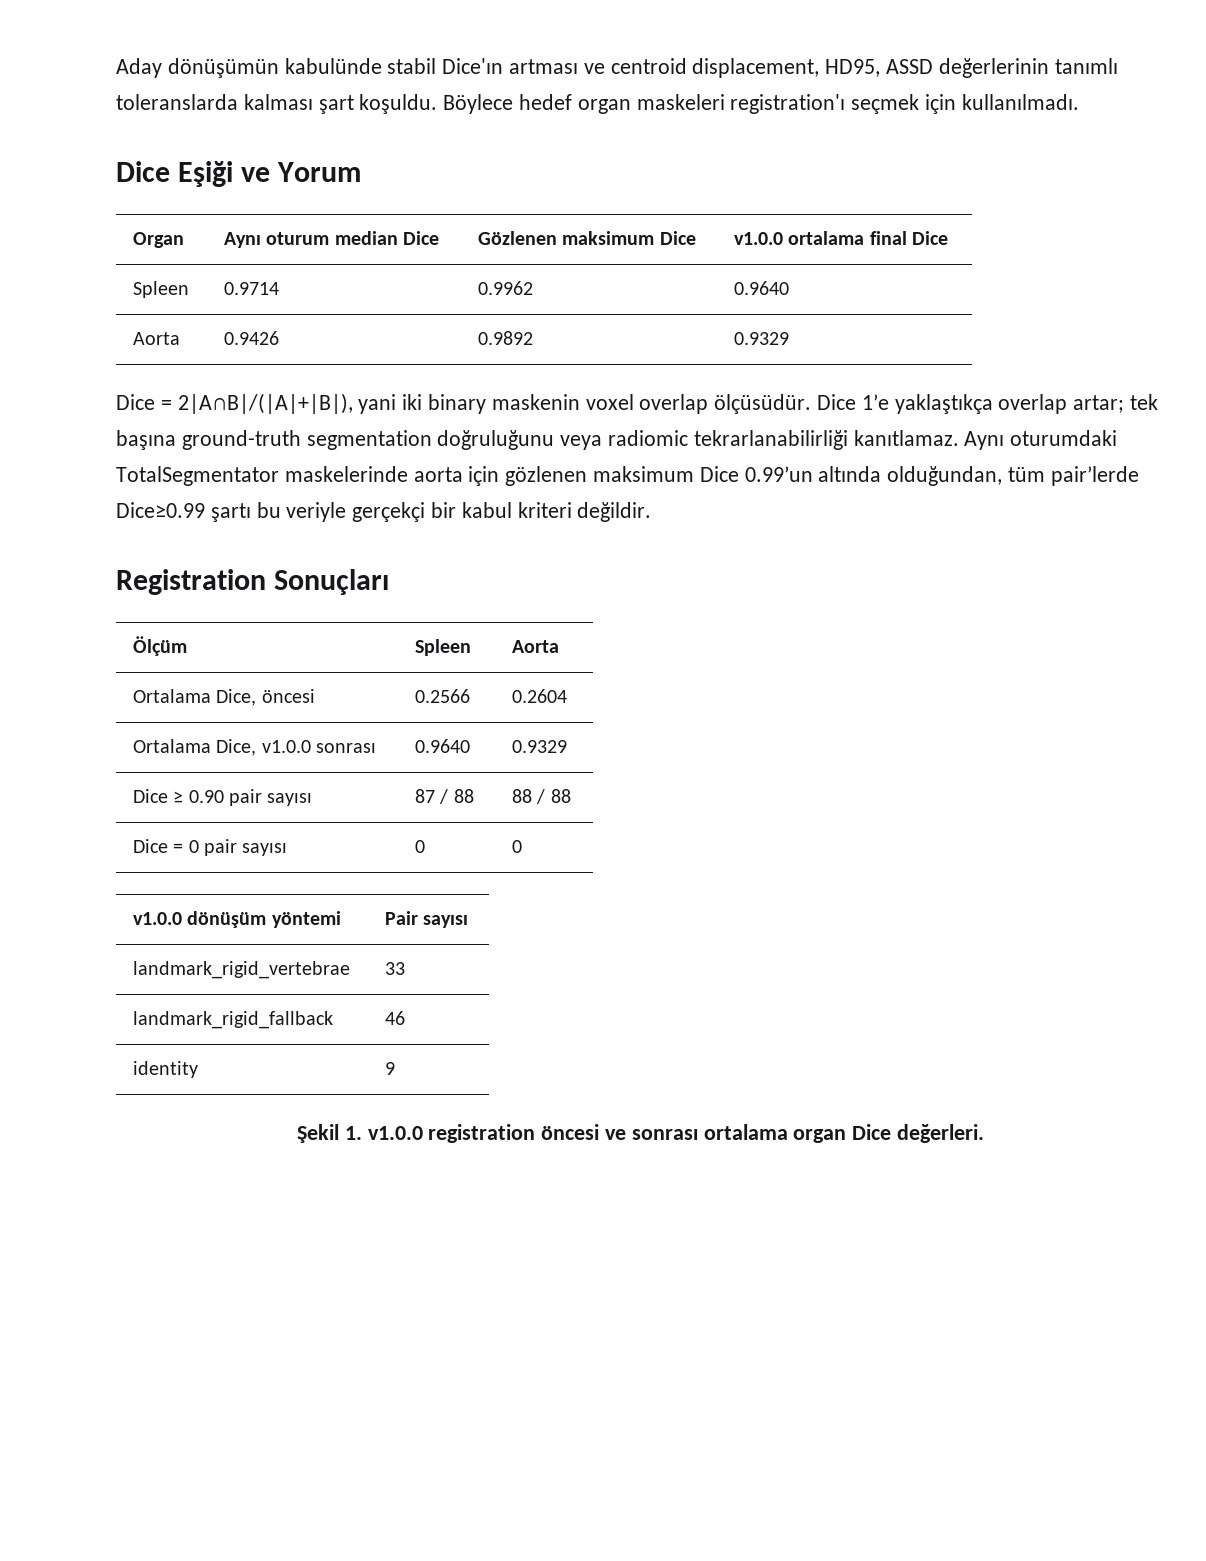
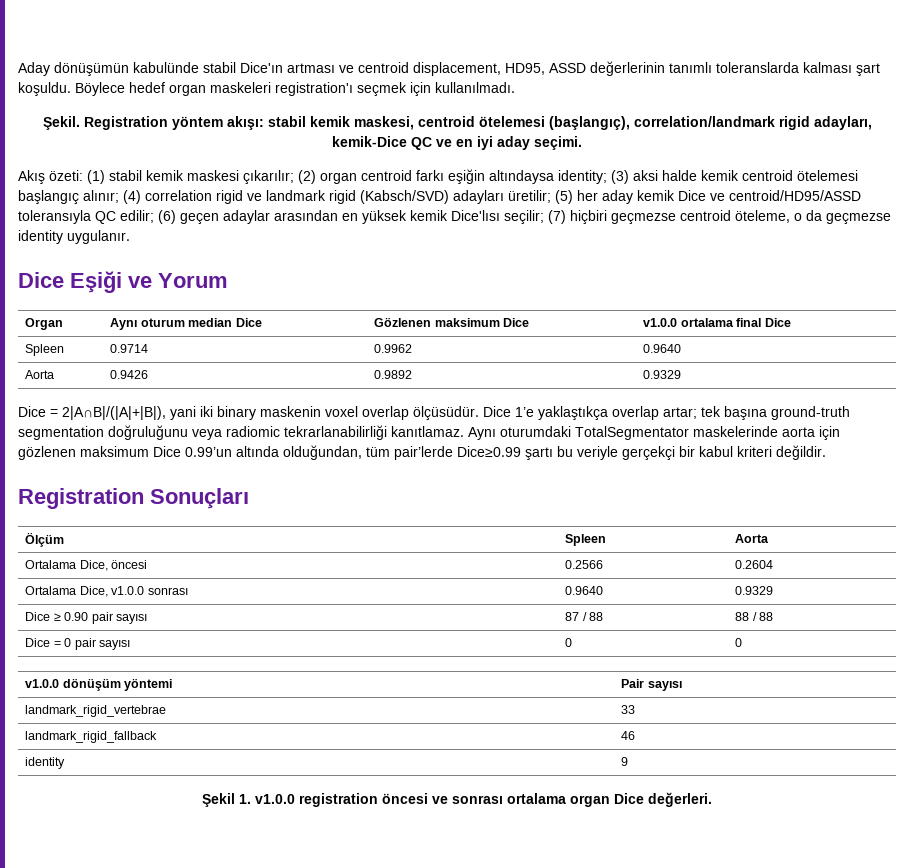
(1079, 102) none -> [42,116,872,130] [332,136,582,150] [18,169,858,184] [18,190,861,204] [18,210,891,224] [18,230,130,244] // Şekil. Registration yöntem akışı: stabil kemik maskesi, centroid ötelemesi (başlangıç), correlation/landmark rigid adayları, kemik-Dice QC ve en iyi aday seçimi. // Akış özeti: (1) stabil kemik maskesi çıkarılır; (2) organ centroid farkı eşiğin altındaysa identity; (3) aksi halde kemik centroid ötelemesi başlangıç alınır; (4) correlation rigid ve landmark rigid (Kabsch/SVD) adayları üretilir; (5) her aday kemik Dice ve centroid/HD95/ASSD toleransıyla QC edilir; (6) geçen adaylar arasından en yüksek kemik Dice'lısı seçilir; (7) hiçbiri geçmezse centroid öteleme, o da geçmezse identity uygulanır.

